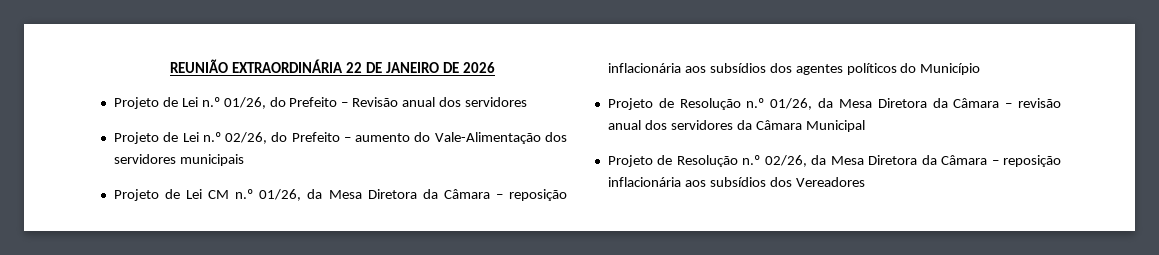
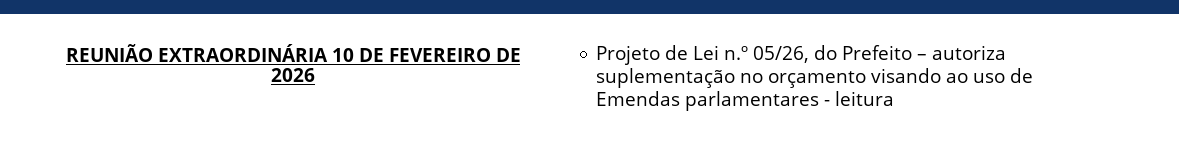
[346,62,439,73] 22 DE JANEIRO -> [331,48,491,62] 10 DE FEVEREIRO
[223,97,528,109] [113,132,567,144] [113,154,244,166] [113,189,567,201] [607,63,981,75] [607,98,1061,110] [607,120,865,132] [607,155,1061,167] [607,177,865,187] 01/26, do Prefeito – Revisão anual dos servidores // Projeto de Lei n.º 02/26, do Prefeito – aumento do Vale-Alimentação dos servidores municipais // Projeto de Lei CM n.º 01/26, da Mesa Diretora da Câmara – reposição inflacionária aos subsídios dos agentes políticos do Município // Projeto de Resolução n.º 01/26, da Mesa Diretora da Câmara – revisão anual dos servidores da Câmara Municipal // Projeto de Resolução n.º 02/26, da Mesa Diretora da Câmara – reposição inflacionária aos subsídios dos Vereadores -> [753,45,1007,63] [596,68,1034,88] [596,91,895,111] 05/26, do Prefeito – autoriza suplementação no orçamento visando ao uso de Emendas parlamentares - leitura

